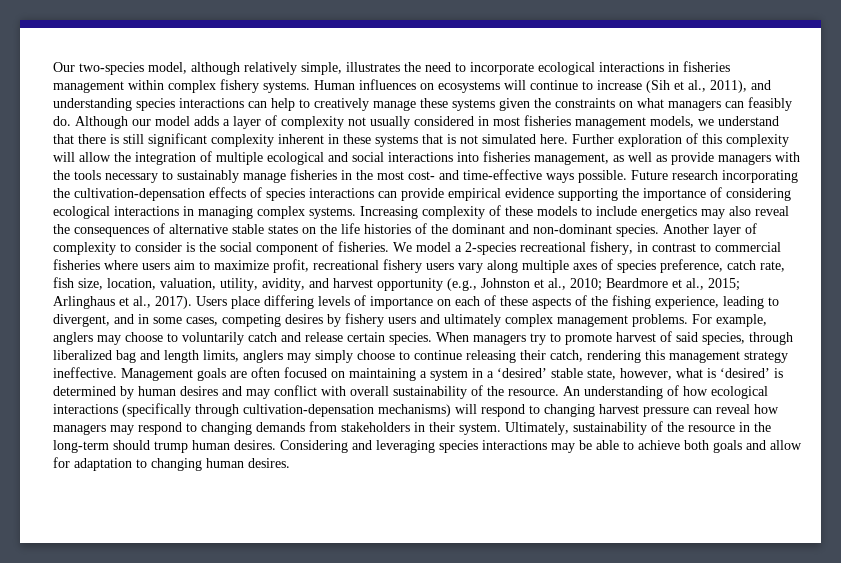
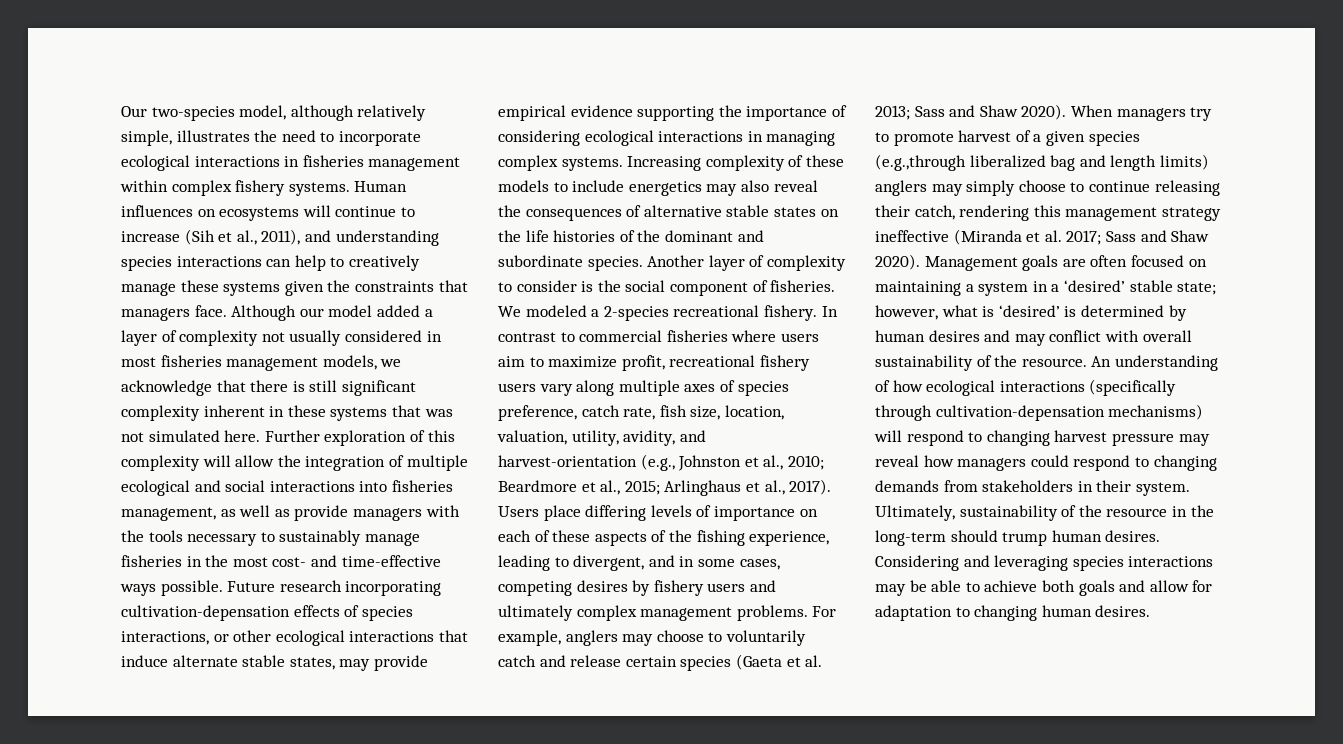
[619,97,792,111] [53,116,71,126] on what managers can feasibly do. -> [438,280,468,292] [121,305,227,321] that managers face.
[194,116,219,126] adds -> [376,305,420,317] added
[718,116,779,126] understand -> [121,380,212,396] acknowledge
[447,134,456,144] is -> [424,409,453,417] was
[53,188,70,198] the -> (442, 588) none
[309,188,397,198] interactions can -> [121,630,468,646] [121,655,371,671] interactions, or other ecological interactions that induce alternate stable states, may
[533,224,612,234] non-dominant -> [498,255,583,267] subordinate
[416,242,451,252] model -> [525,305,587,317] modeled
[590,241,648,255] fishery, in -> [763,305,838,321] fishery. In
[333,278,443,291] harvest opportunity -> [498,455,637,467] harvest-orientation
[389,332,432,345] species. -> [680,654,823,671] [875,104,1067,120] species (Gaeta et al. 2013; Sass and Shaw 2020).
[676,332,793,345] said species, through -> [1033,131,1140,146] [875,154,966,171] a given species (e.g.,through
[203,350,239,362] limits, -> [1159,154,1209,170] limits)
[53,367,117,378] ineffective. -> [875,229,1210,245] [875,254,920,270] ineffective (Miranda et al. 2017; Sass and Shaw 2020).
[587,369,616,380] state, -> [1177,282,1217,295] state;
[693,407,712,414] can -> [1178,434,1210,446] may
[110,425,134,435] may -> [1030,455,1069,467] could

